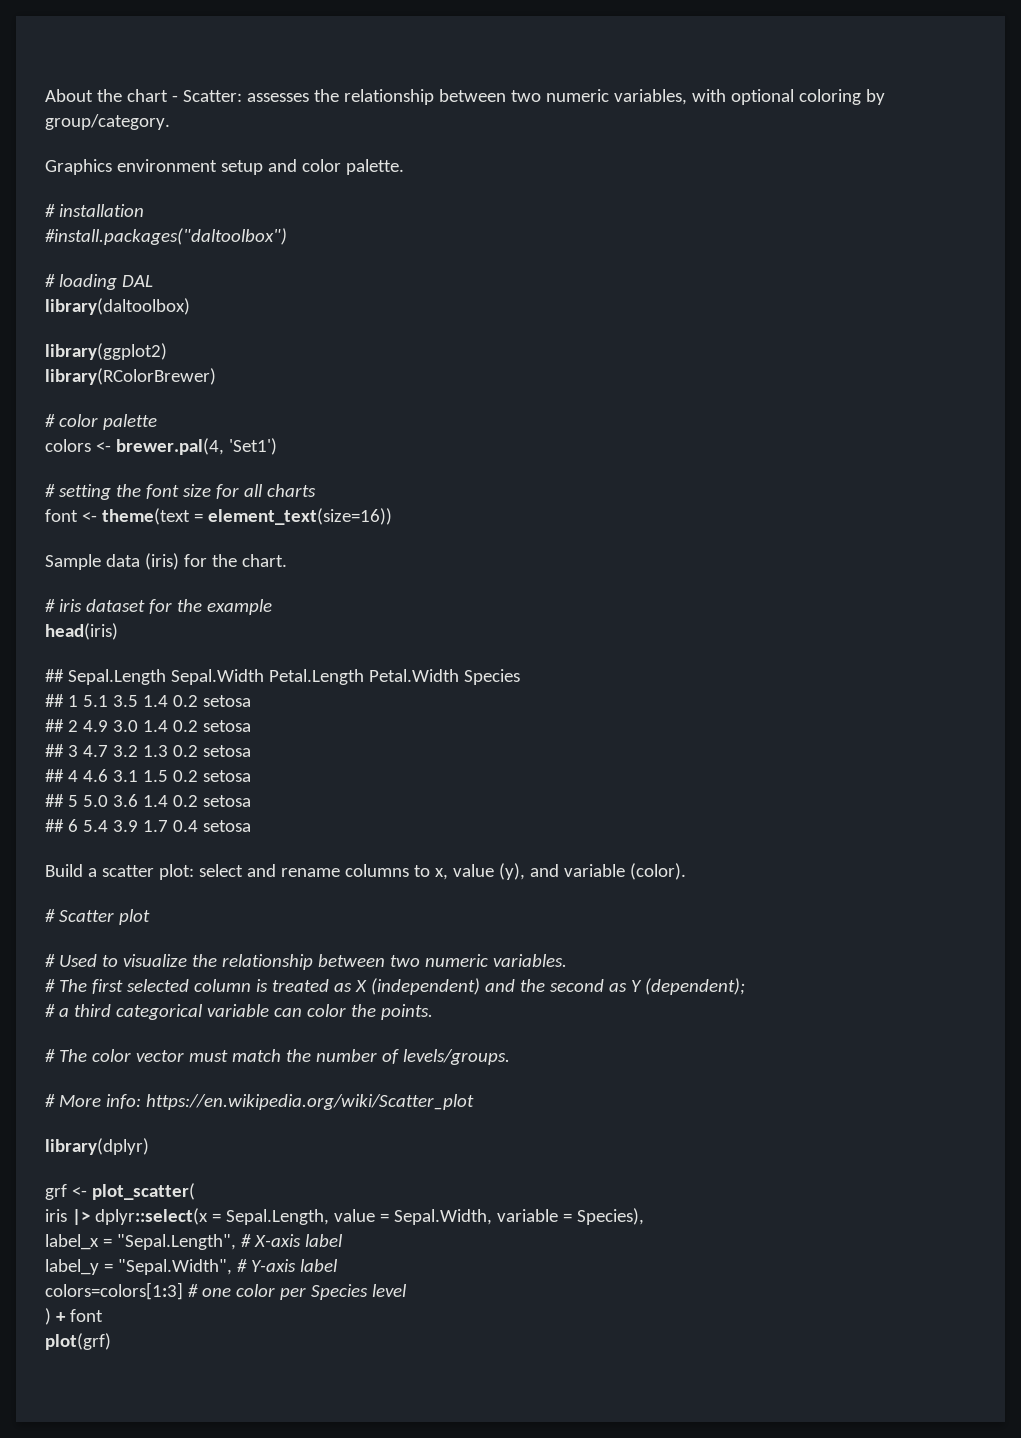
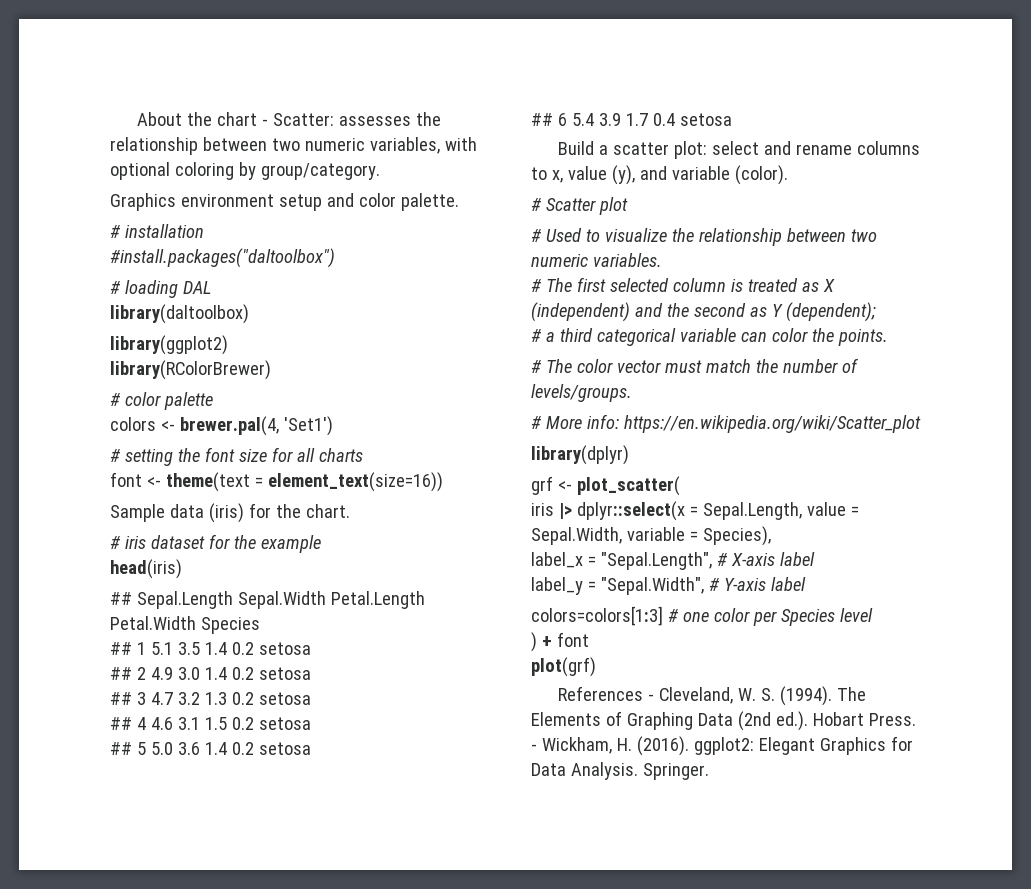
(111, 1341) none -> [557,686,866,706] [531,711,916,731] [531,736,913,756] [531,762,709,780] // References - Cleveland, W. S. (1994). The Elements of Graphing Data (2nd ed.). Hobart Press. - Wickham, H. (2016). ggplot2: Elegant Graphics for Data Analysis. Springer.

